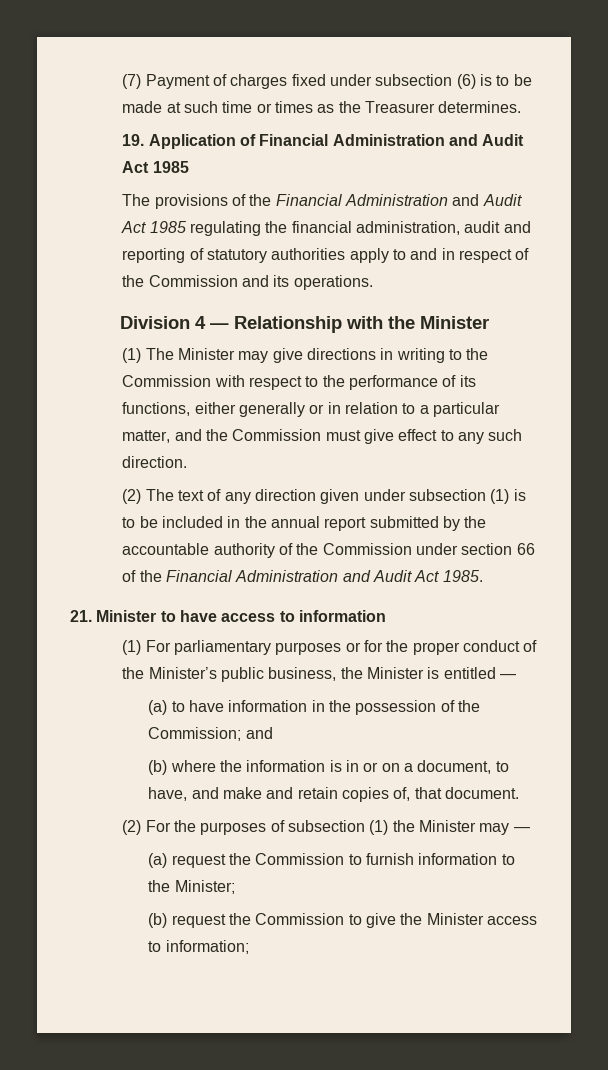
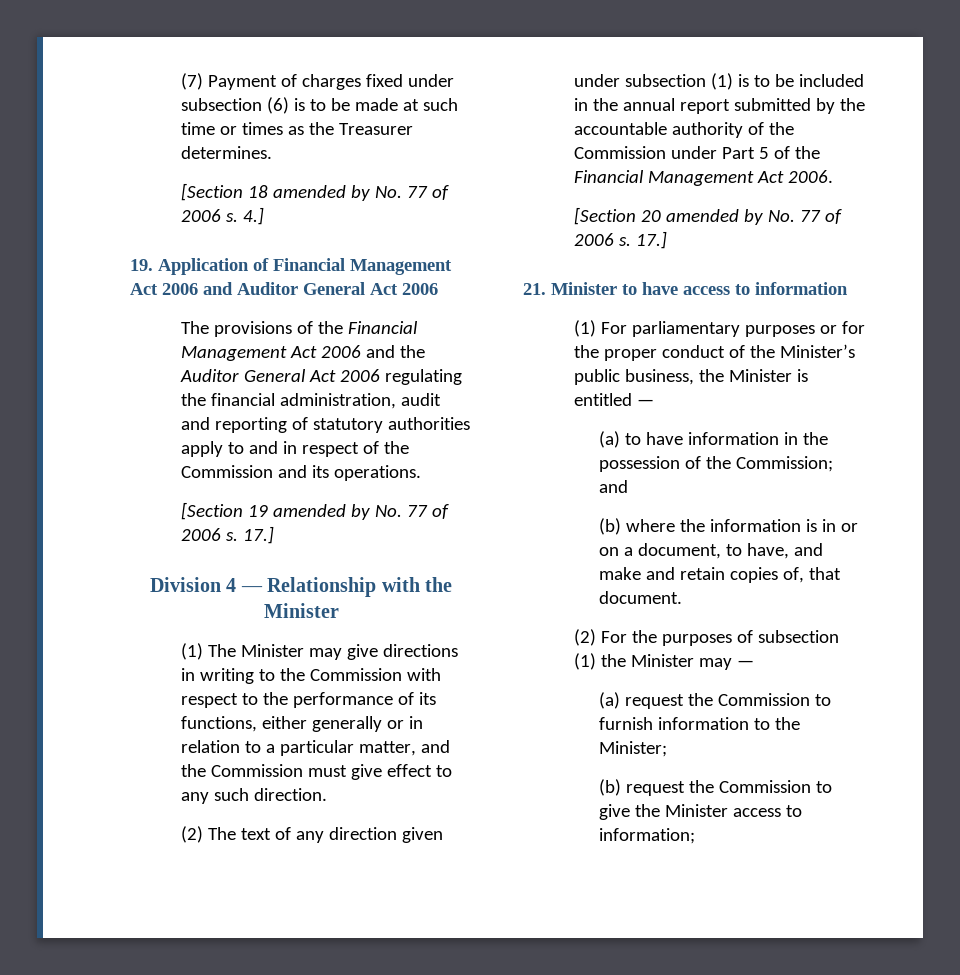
[122,134,525,149] [122,161,189,173] 19. Application of Financial Administration and Audit Act 1985 -> [180,183,449,201] [180,207,264,225] [130,258,452,275] [130,282,438,295] [Section 18 amended by No. 77 of 2006 s. 4.] // 19. Application of Financial Management Act 2006 and Auditor General Act 2006
[344,194,522,206] [121,221,186,233] Administration and Audit Act 1985 -> [180,345,425,361] [179,369,380,382] Management Act 2006 and the Auditor General Act 2006
(373, 282) none -> [180,502,449,520] [180,526,274,544] // [Section 19 amended by No. 77 of 2006 s. 17.]
[461,543,535,555] [122,570,483,582] section 66 of the Financial Administration and Audit Act 1985. -> [721,146,820,159] [573,170,833,186] [573,207,842,225] [573,231,667,249] Part 5 of the Financial Management Act 2006. // [Section 20 amended by No. 77 of 2006 s. 17.]

